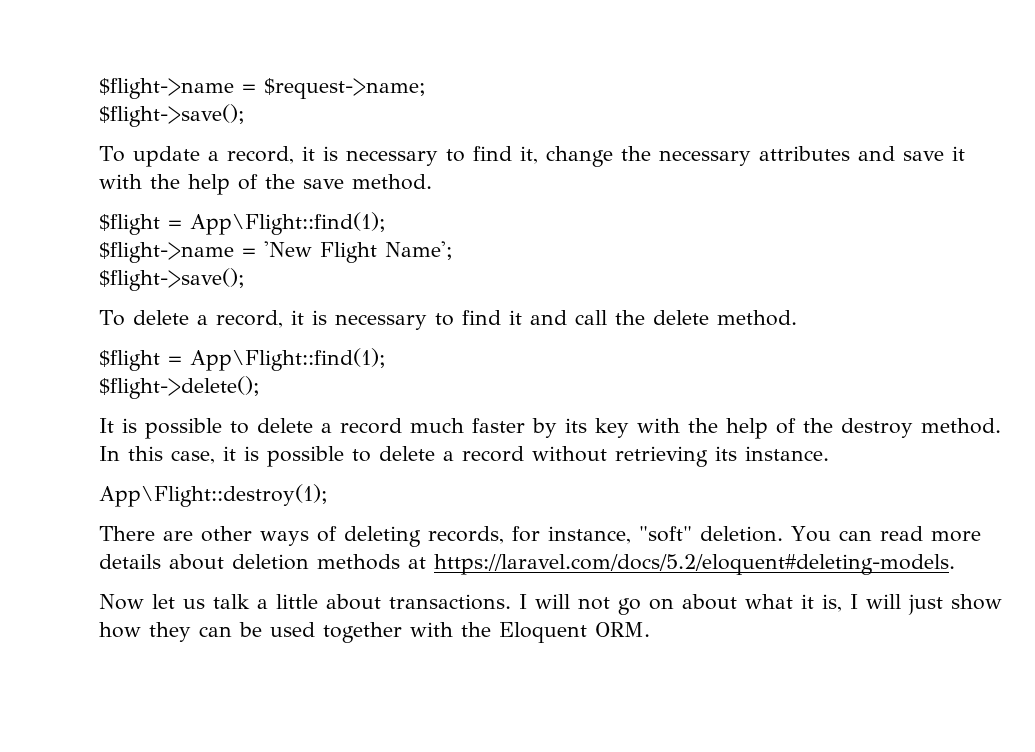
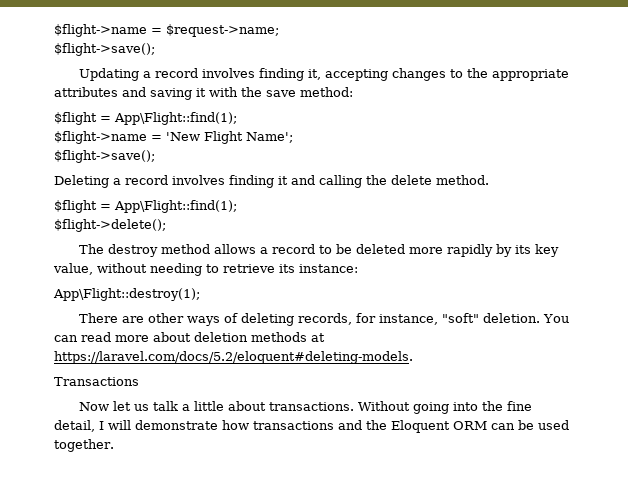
[99,146,751,167] To update a record, it is necessary to find it, change the necessary -> [79,68,570,81] Updating a record involves finding it, accepting changes to the appropriate
[902,151,944,161] save -> [150,88,192,100] saving
[188,174,432,195] help of the save method. -> [266,87,353,97] save method:
[99,310,501,330] To delete a record, it is necessary to find -> [54,175,274,188] Deleting a record involves finding
[574,310,607,325] call -> [319,175,362,188] calling
[99,418,1001,439] [99,446,829,467] It is possible to delete a record much faster by its key with the help of the destroy method. In this case, it is possible to delete a record without retrieving its instance. -> [79,244,560,257] [53,263,358,276] The destroy method allows a record to be deleted more rapidly by its key value, without needing to retrieve its instance:
[99,554,161,569] details -> (149, 338) none
(955, 564) none -> [54,377,139,386] // Transactions
[519,594,1002,615] [99,622,650,643] I will not go on about what it is, I will just show how they can be used together with the Eloquent ORM. -> [358,401,533,414] [54,420,569,433] [54,439,114,452] Without going into the fine detail, I will demonstrate how transactions and the Eloquent ORM can be used together.

